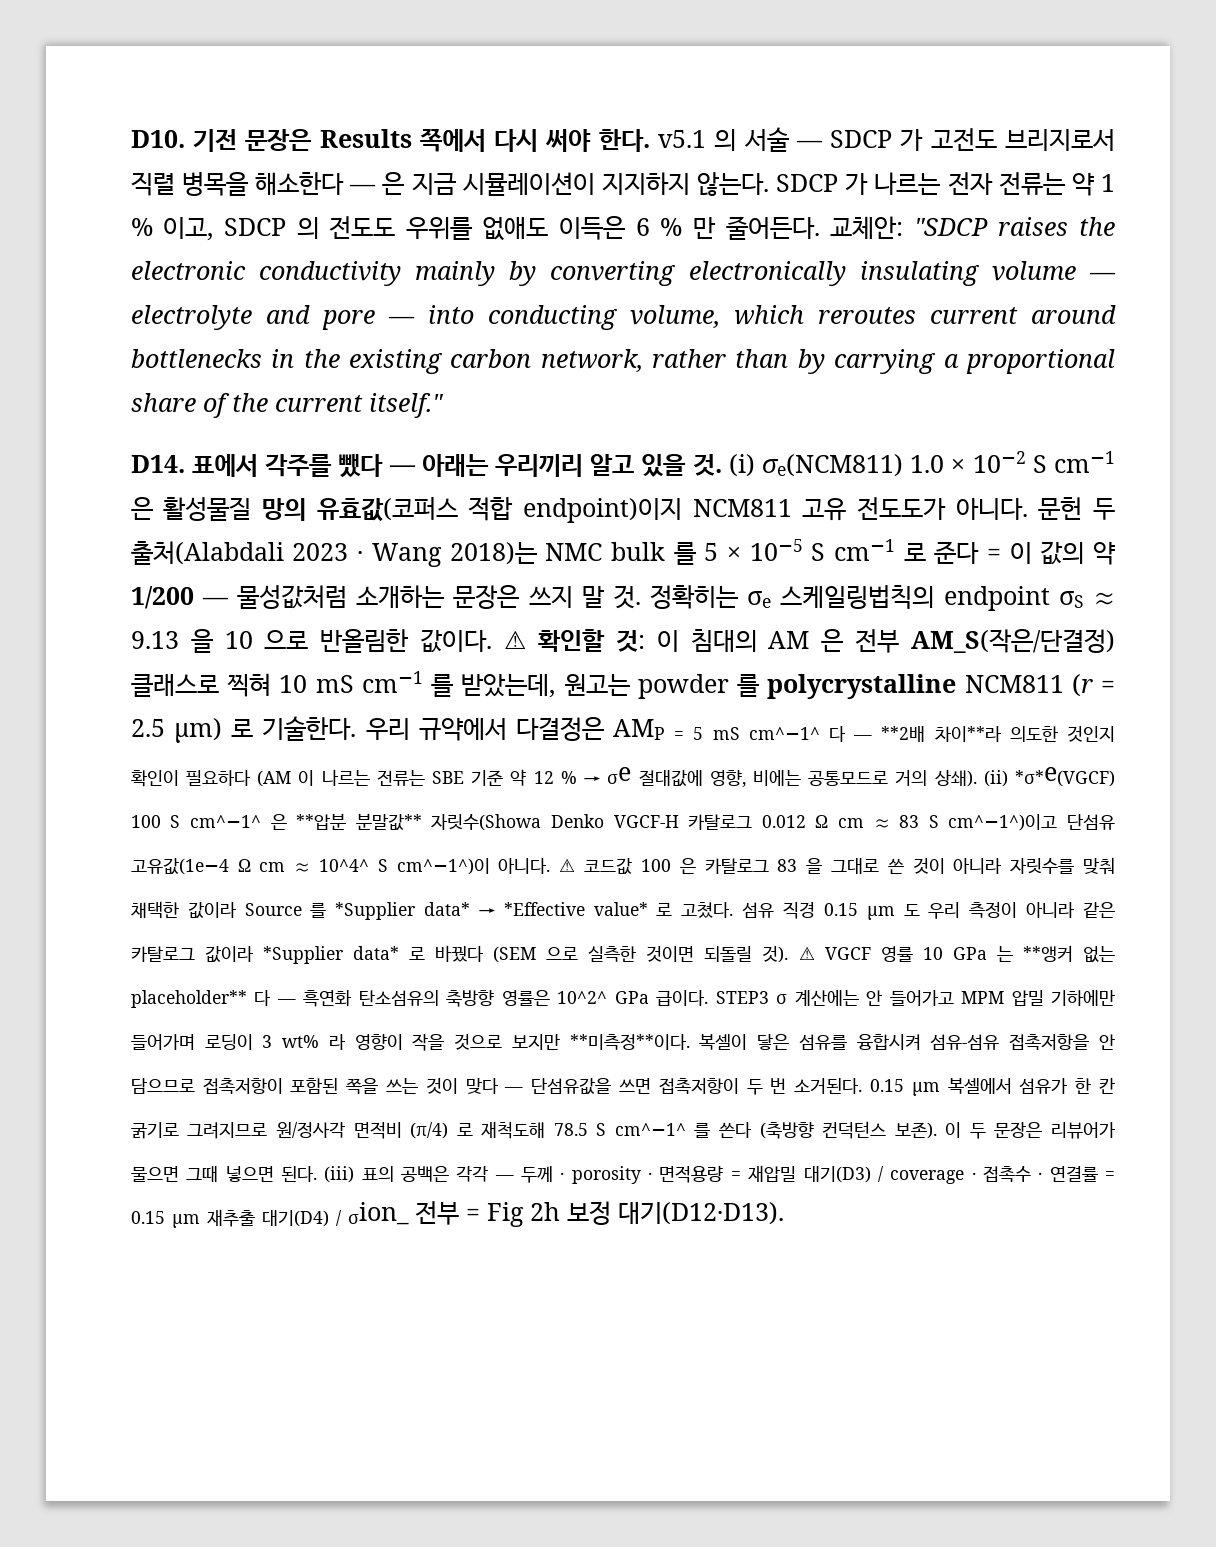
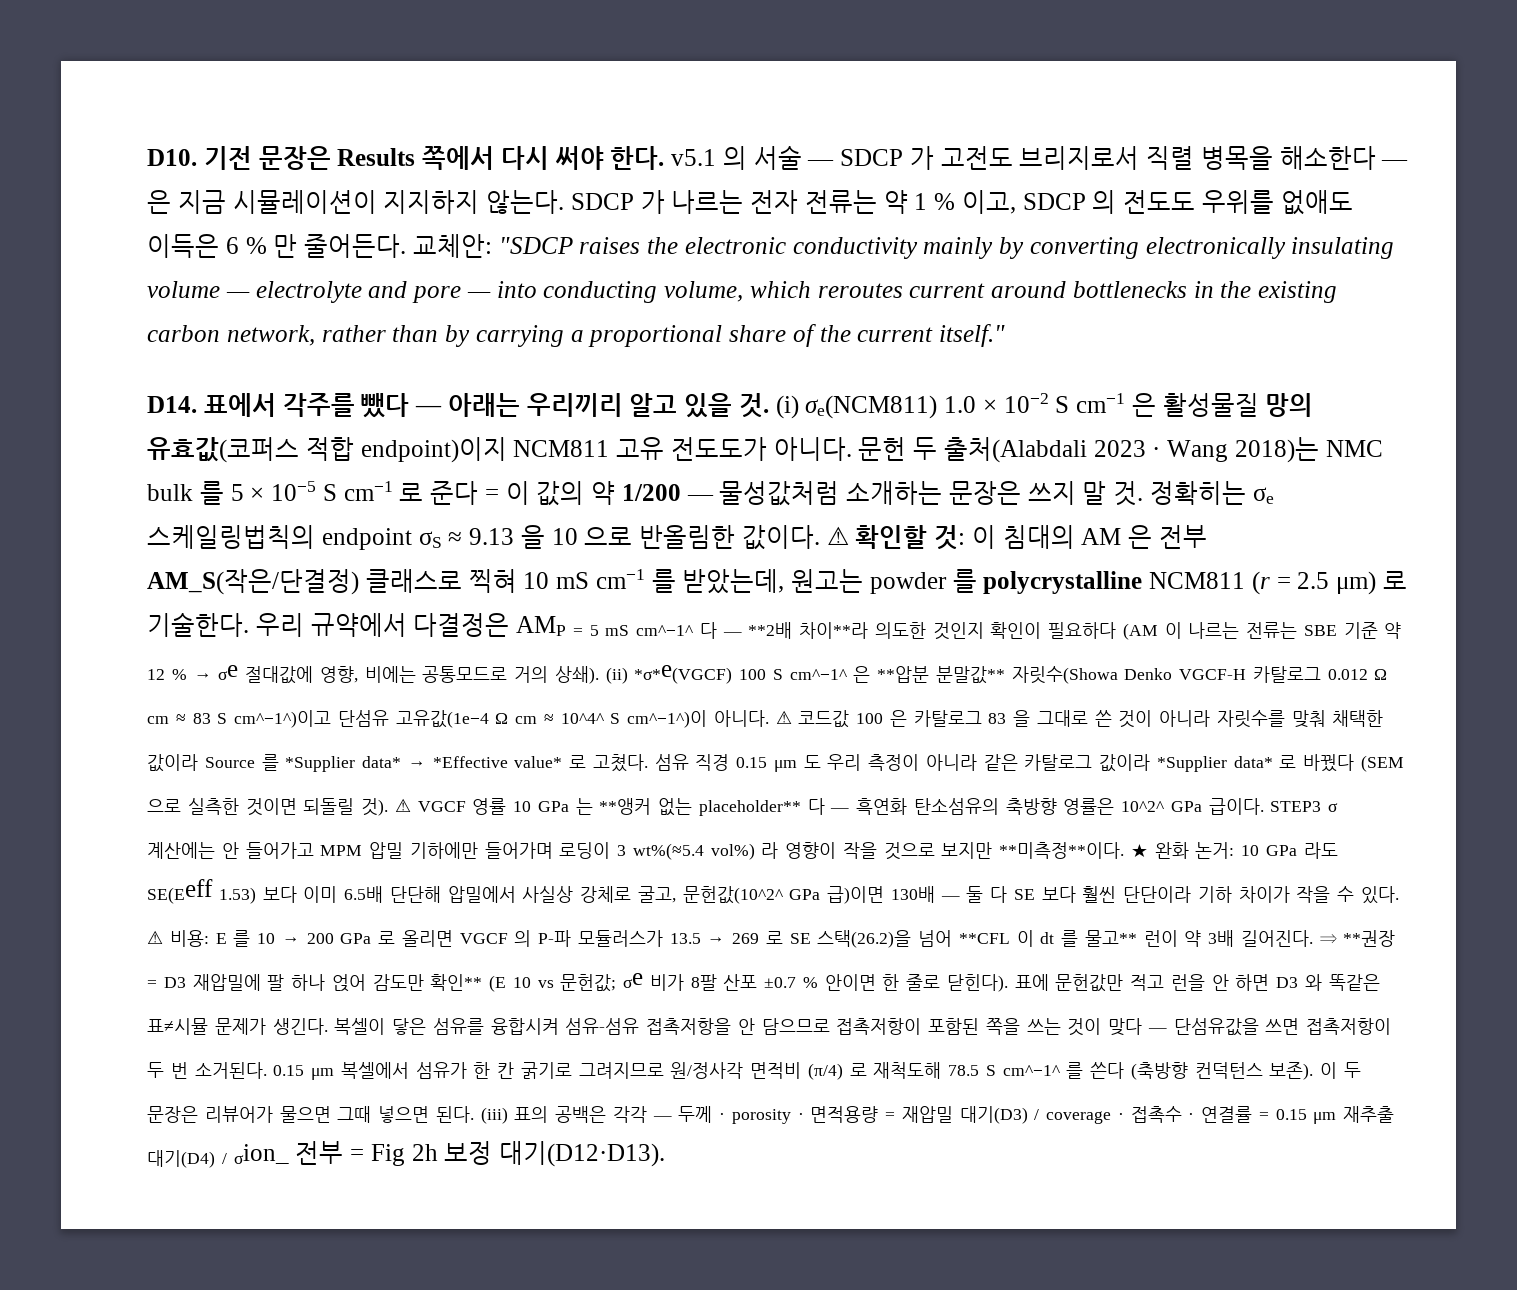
[282,1035,320,1048] wt% -> [632,843,755,860] wt%(≈5.4 vol%)
(690, 1042) none -> [1130,842,1338,859] [147,879,1399,904] [147,930,1396,948] [147,973,1380,992] [147,1018,328,1035] ★ 완화 논거: 10 GPa 라도 SE(Eeff 1.53) 보다 이미 6.5배 단단해 압밀에서 사실상 강체로 굴고, 문헌값(10^2^ GPa 급)이면 130배 — 둘 다 SE 보다 훨씬 단단이라 기하 차이가 작을 수 있다. ⚠ 비용: E 를 10 → 200 GPa 로 올리면 VGCF 의 P-파 모듈러스가 13.5 → 269 로 SE 스택(26.2)을 넘어 **CFL 이 dt 를 물고** 런이 약 3배 길어진다. ⇒ **권장 = D3 재압밀에 팔 하나 얹어 감도만 확인** (E 10 vs 문헌값; σe 비가 8팔 산포 ±0.7 % 안이면 한 줄로 닫힌다). 표에 문헌값만 적고 런을 안 하면 D3 와 똑같은 표≠시뮬 문제가 생긴다.

